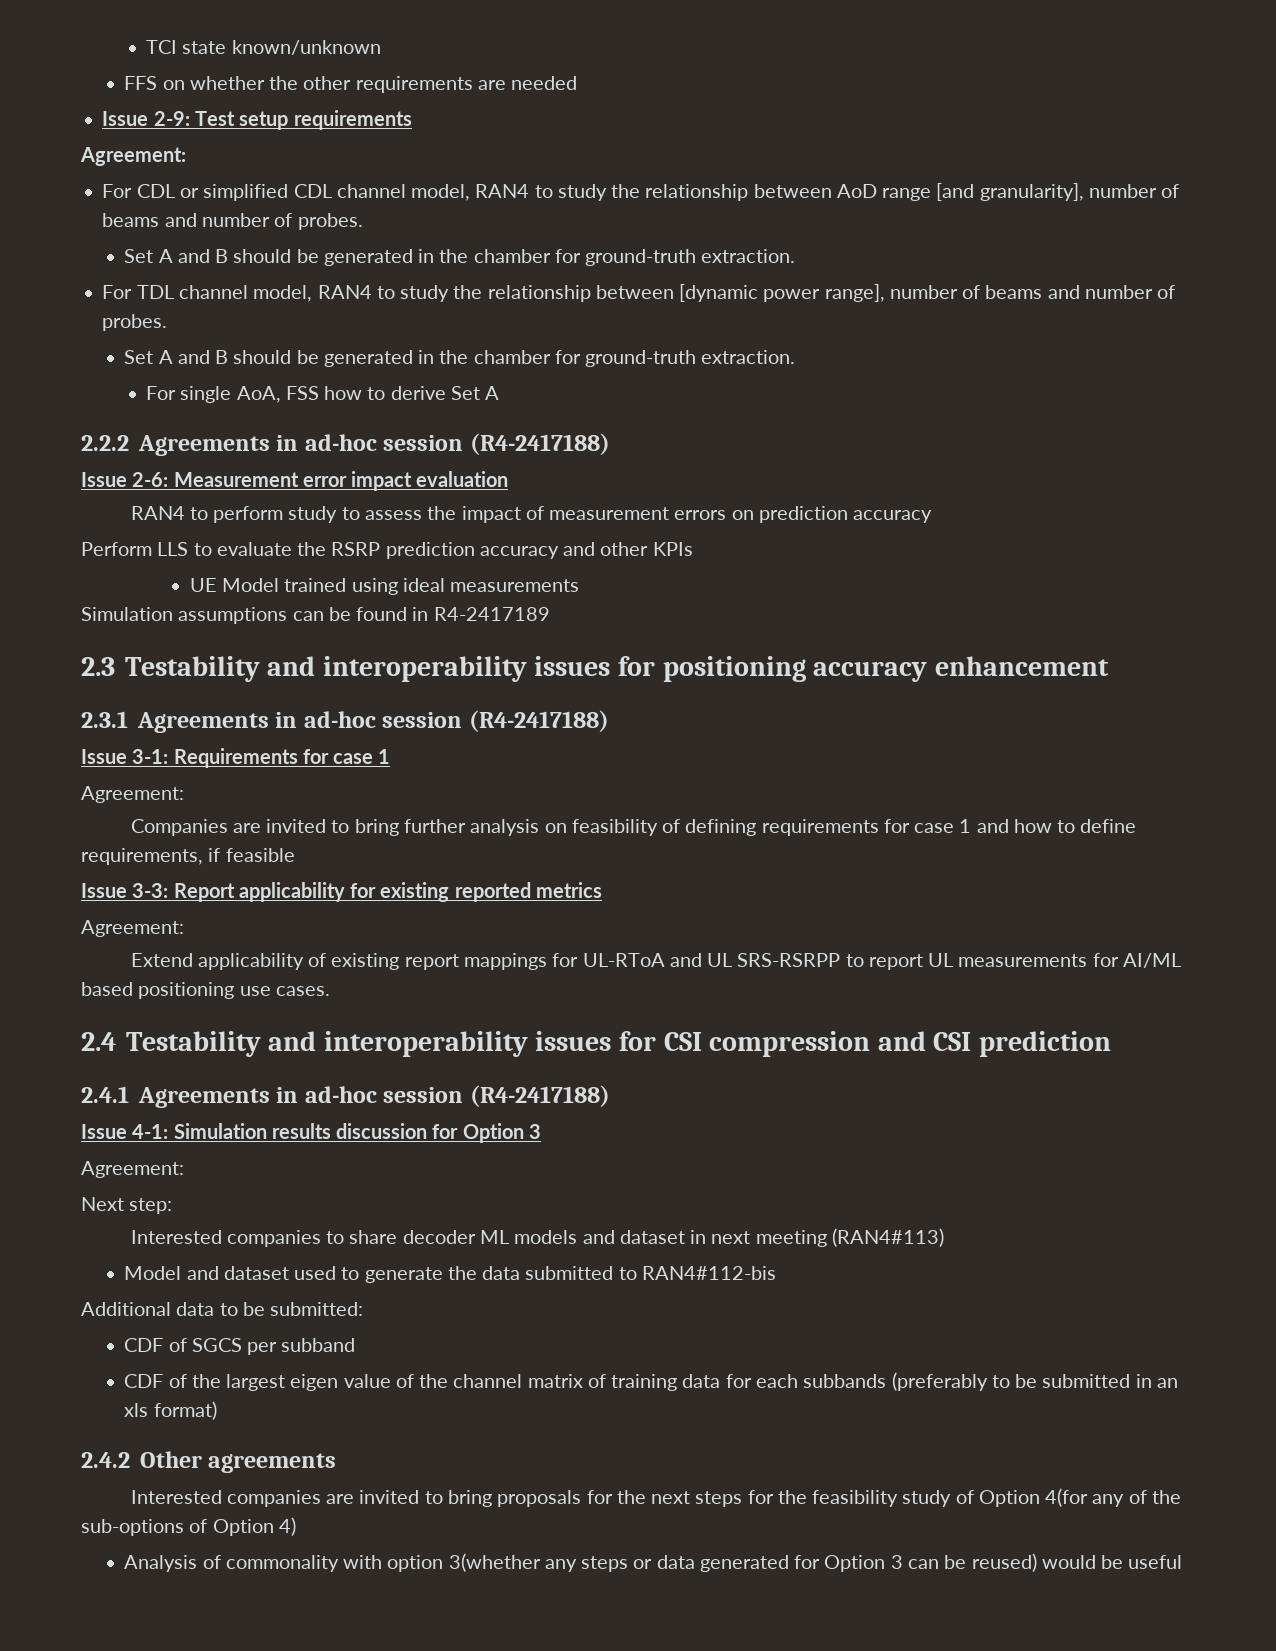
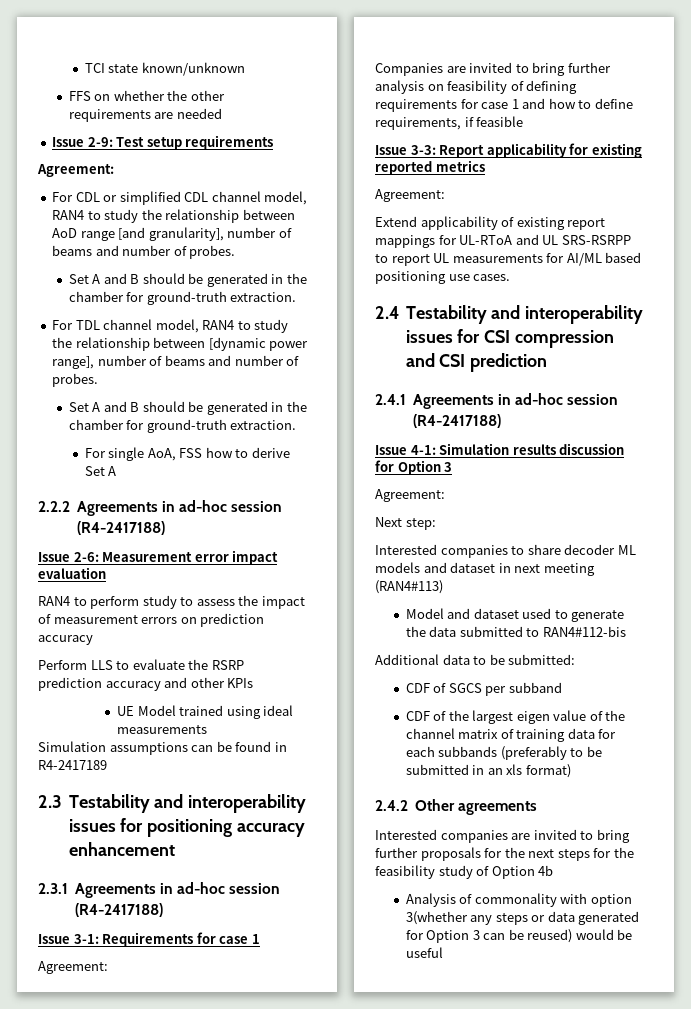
(492, 1498) none -> [375,847,418,858] further
[1045,1488,1181,1507] [81,1517,296,1536] 4(for any of the sub-options of Option 4) -> [538,865,554,876] 4b

